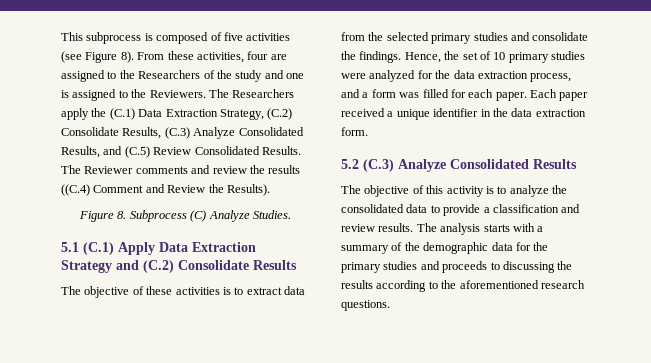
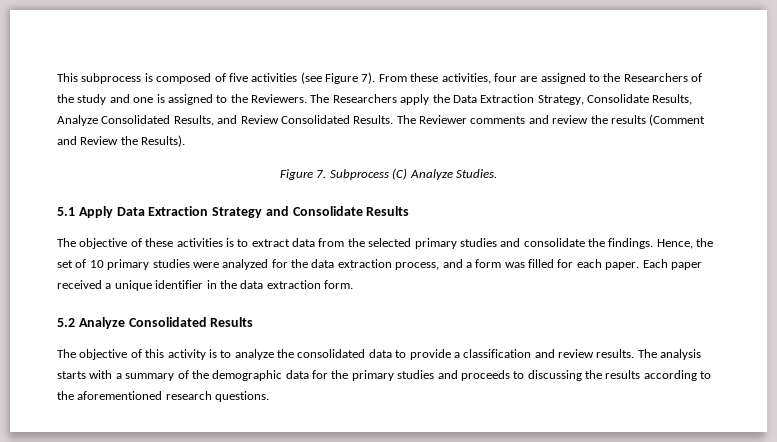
[120,51,134,63] 8). -> [361,72,376,84] 7).
[109,108,135,120] (C.1) -> (450, 98) none
[267,108,293,120] (C.2) -> (584, 100) none
[164,127,190,139] (C.3) -> (693, 99) none
[124,146,150,158] (C.5) -> (238, 119) none
[61,184,144,196] ((C.4) Comment -> [649,114,706,126] (Comment
[117,211,127,219] 8. -> [316,170,327,178] 7.
[83,242,114,255] (C.1) -> (75, 211) none
[143,260,174,273] (C.2) -> (289, 211) none
[363,159,394,172] (C.3) -> (75, 322) none

